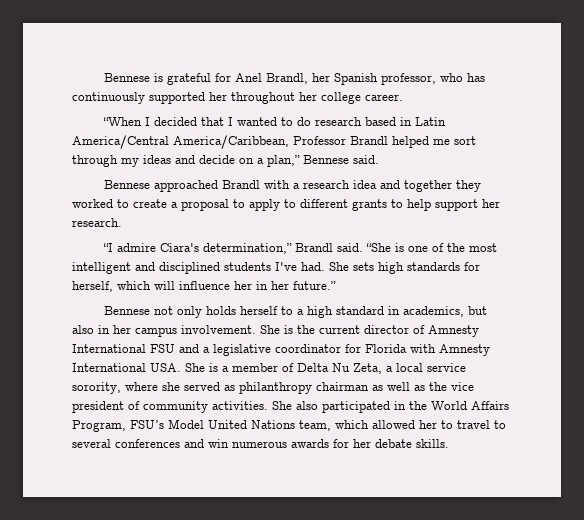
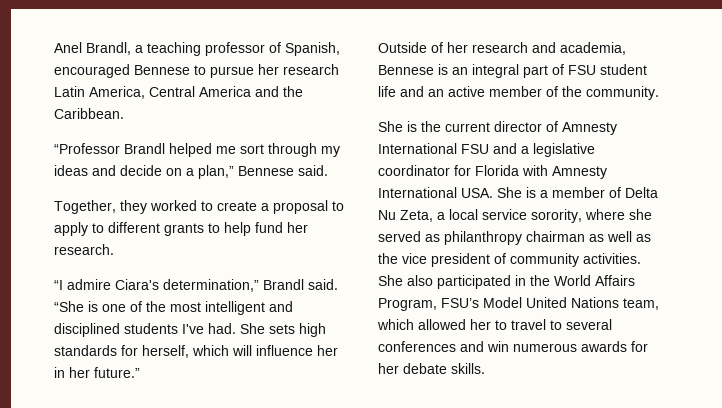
[103,73,485,85] [72,92,403,104] [102,117,446,126] [72,135,346,149] Bennese is grateful for Anel Brandl, her Spanish professor, who has continuously supported her throughout her college career. // “When I decided that I wanted to do research based in Latin America/Central America/Caribbean, Professor -> [54,42,340,56] [54,64,339,78] [54,86,303,99] [54,108,124,119] [54,143,120,154] Anel Brandl, a teaching professor of Spanish, encouraged Bennese to pursue her research Latin America, Central America and the Caribbean. // “Professor
[103,180,452,192] Bennese approached Brandl with a research idea and together -> [54,200,116,214] Together,
[435,199,478,211] support -> [255,222,283,233] fund
[103,306,487,318] [72,325,256,337] Bennese not only holds herself to a high standard in academics, but also in her campus involvement. -> [378,42,626,55] [378,64,647,78] [378,86,659,100] Outside of her research and academia, Bennese is an integral part of FSU student life and an active member of the community. //

